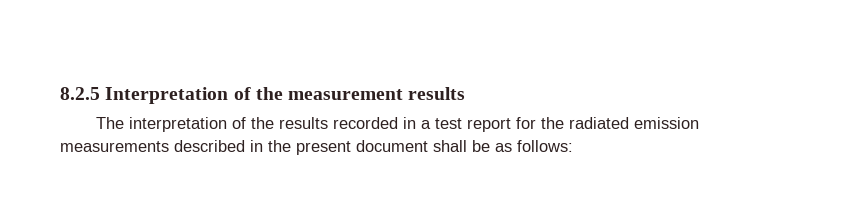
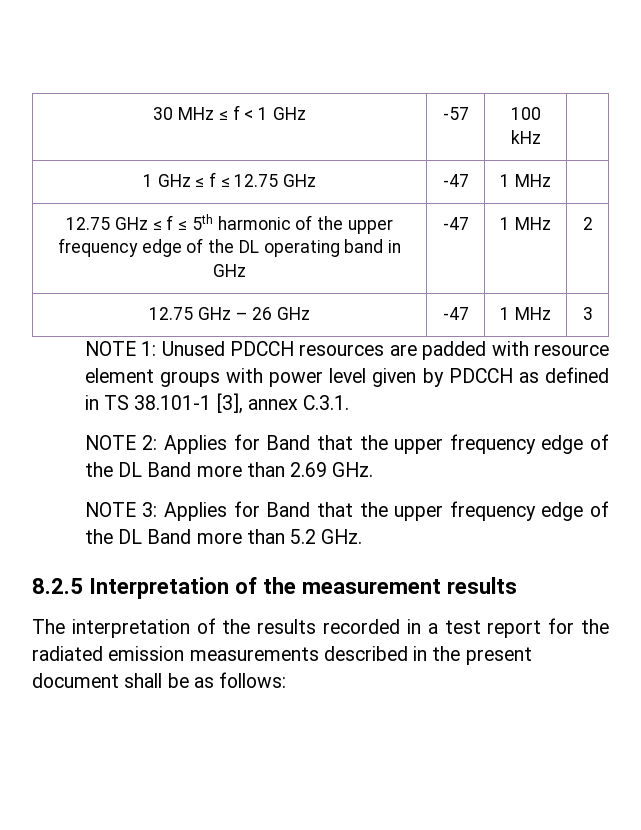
(60, 93) none -> [153,105,306,120] [442,107,469,120] [510,107,541,120] [510,130,541,144] [142,172,317,187] [442,174,469,187] [500,174,551,187] [66,214,393,234] [57,238,402,257] [213,264,246,277] [442,217,469,230] [500,217,551,230] [582,217,593,230] [149,307,310,320] [442,307,469,320] [500,307,551,320] [582,307,593,320] [84,341,609,360] [84,367,609,387] [84,393,350,414] [84,434,610,454] [84,462,374,477] [84,501,610,521] [84,529,363,544] 30 MHz ≤ f < 1 GHz | -57 | 100 kHz | // 1 GHz ≤ f ≤ 12.75 GHz | -47 | 1 MHz | // 12.75 GHz ≤ f ≤ 5th harmonic of the upper frequency edge of the DL operating band in GHz | -47 | 1 MHz | 2 // 12.75 GHz – 26 GHz | -47 | 1 MHz | 3 // NOTE 1: Unused PDCCH resources are padded with resource element groups with power level given by PDCCH as defined in TS 38.101-1 [3], annex C.3.1. // NOTE 2: Applies for Band that the upper frequency edge of the DL Band more than 2.69 GHz. // NOTE 3: Applies for Band that the upper frequency edge of the DL Band more than 5.2 GHz. //

